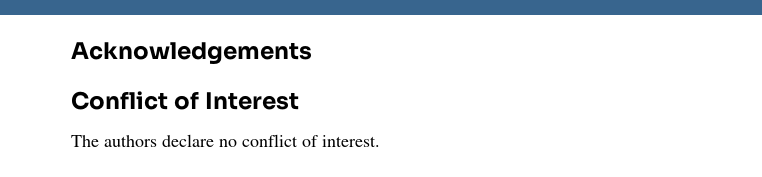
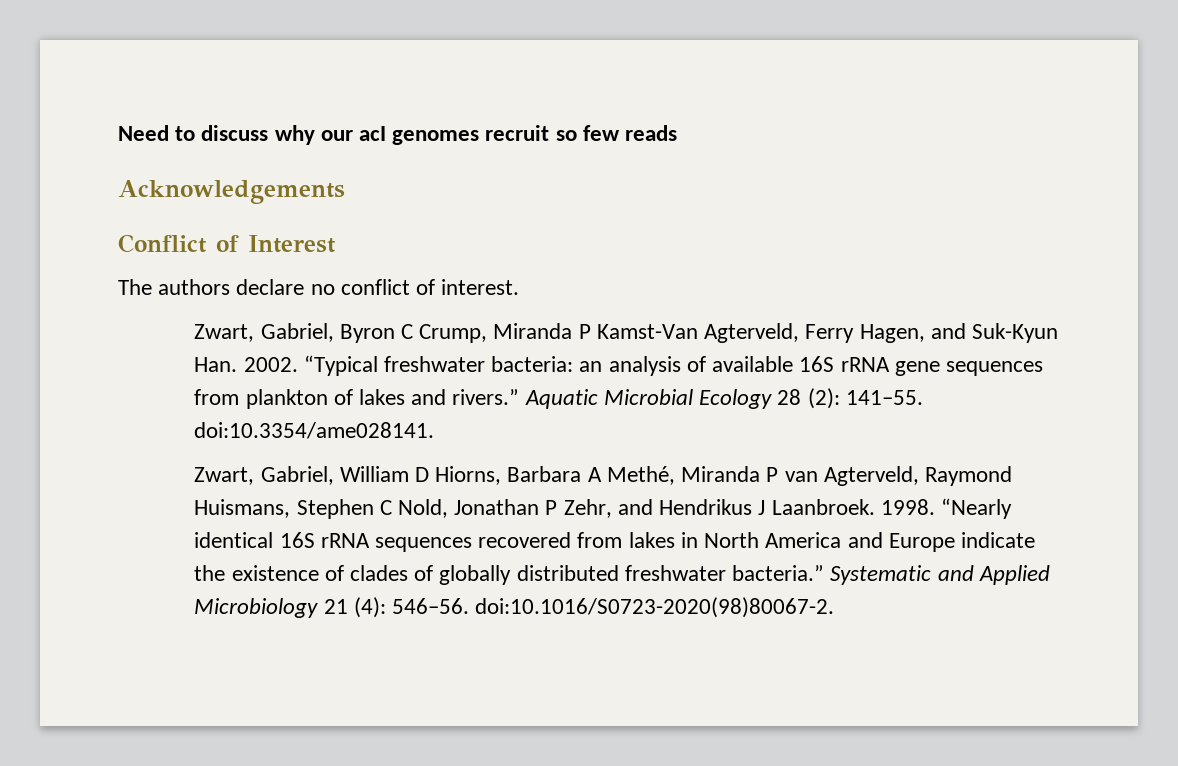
(71, 53) none -> [118,125,678,145] Need to discuss why our acI genomes recruit so few reads //
(380, 141) none -> [194,323,1058,343] [194,355,1043,376] [194,388,923,409] [194,422,435,439] [194,466,1012,486] [194,498,1012,519] [194,532,1035,552] [194,565,1050,585] [194,597,835,618] // Zwart, Gabriel, Byron C Crump, Miranda P Kamst-Van Agterveld, Ferry Hagen, and Suk-Kyun Han. 2002. “Typical freshwater bacteria: an analysis of available 16S rRNA gene sequences from plankton of lakes and rivers.” Aquatic Microbial Ecology 28 (2): 141–55. doi:10.3354/ame028141. // Zwart, Gabriel, William D Hiorns, Barbara A Methé, Miranda P van Agterveld, Raymond Huismans, Stephen C Nold, Jonathan P Zehr, and Hendrikus J Laanbroek. 1998. “Nearly identical 16S rRNA sequences recovered from lakes in North America and Europe indicate the existence of clades of globally distributed freshwater bacteria.” Systematic and Applied Microbiology 21 (4): 546–56. doi:10.1016/S0723-2020(98)80067-2.

